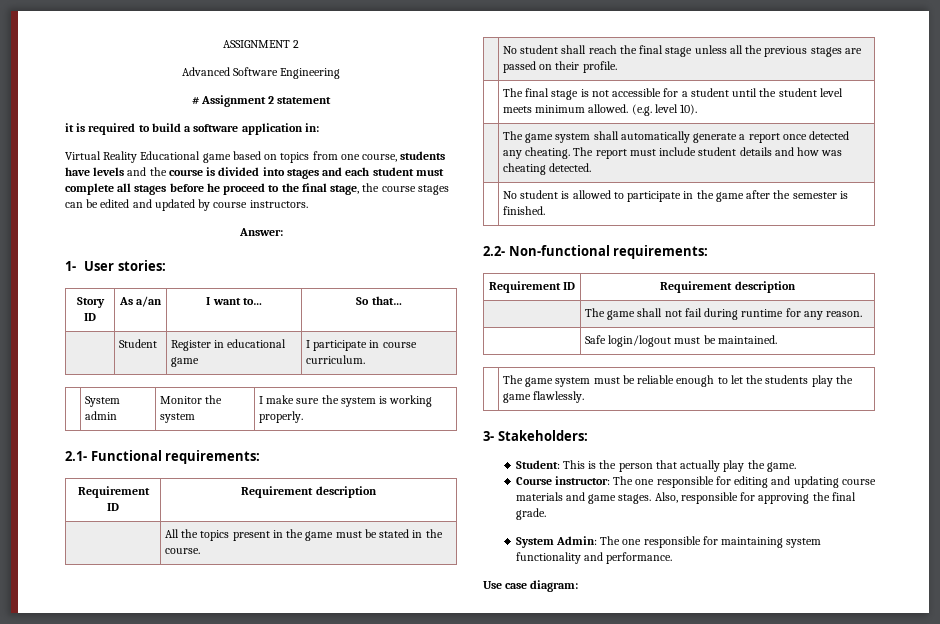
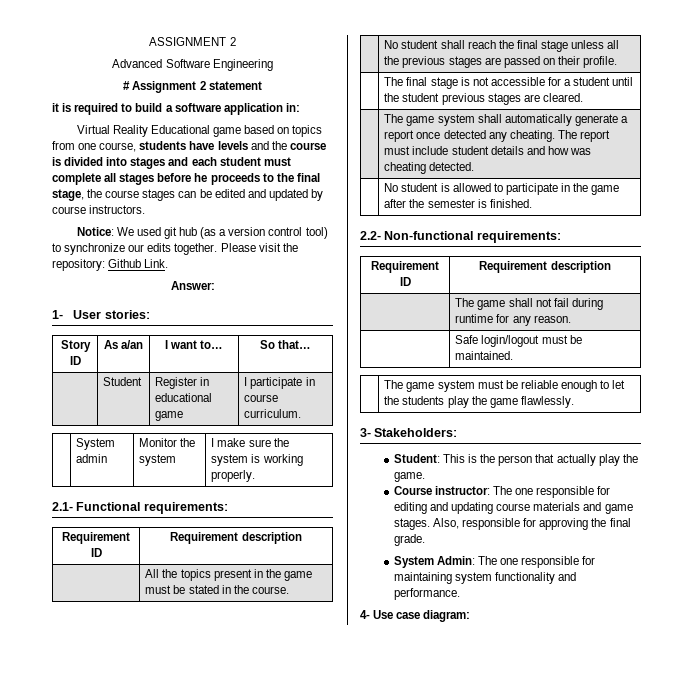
[223,183,266,195] proceed -> [210,173,260,185] proceeds
(308, 204) none -> [76,227,328,239] [52,243,298,255] [52,259,169,271] // Notice: We used git hub (as a version control tool) to synchronize our edits together. Please visit the repository: Github Link.
[819,88,843,97] [502,104,698,116] level meets minimum allowed. (e.g. level 10). -> [441,93,583,105] previous stages are cleared.
(673, 558) none -> [360,610,370,619] 4-

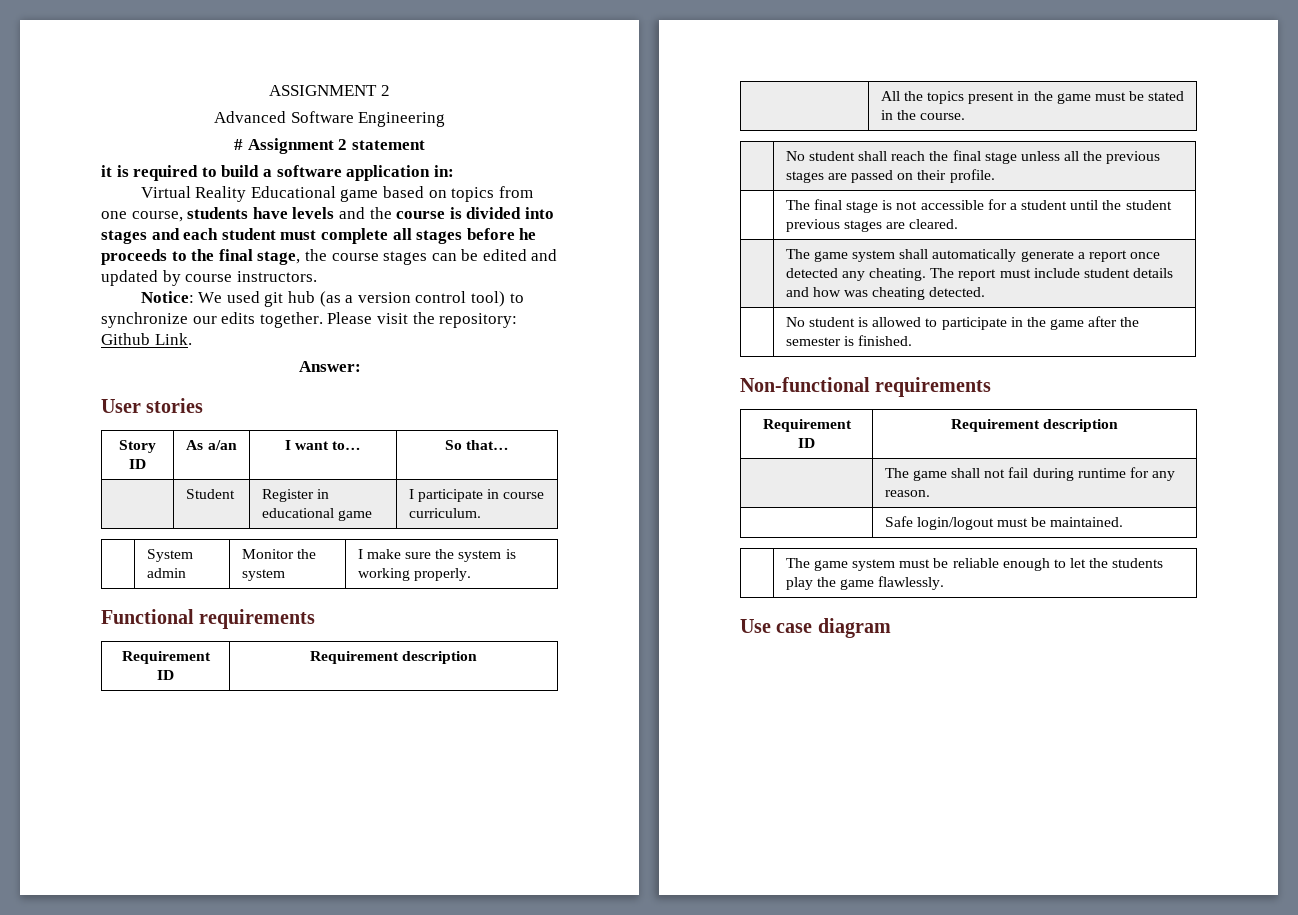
[52,310,150,319] 1- User stories: -> [101,398,204,413] User stories
[52,502,228,514] 2.1- Functional requirements: -> [101,609,316,629] Functional requirements
[360,231,561,243] 2.2- Non-functional requirements: -> [740,377,992,397] Non-functional requirements
[360,428,458,437] [393,454,638,466] [393,472,425,482] [393,486,611,498] [393,502,633,514] [393,518,631,530] [393,534,425,546] [393,556,596,568] [393,572,577,584] [393,588,460,600] [360,610,370,619] 3- Stakeholders: // Student: This is the person that actually play the game. // Course instructor: The one responsible for editing and updating course materials and game stages. Also, responsible for approving the final grade. // System Admin: The one responsible for maintaining system functionality and performance. // 4- -> (945, 583) none
[423,610,471,622] diagram: -> [817,618,891,638] diagram

